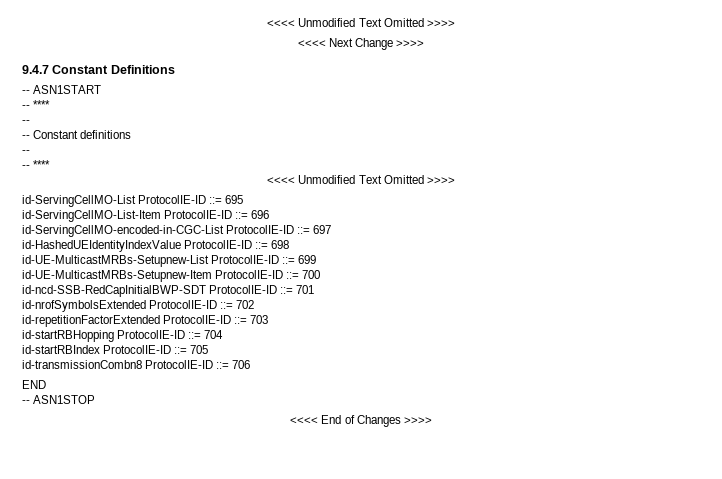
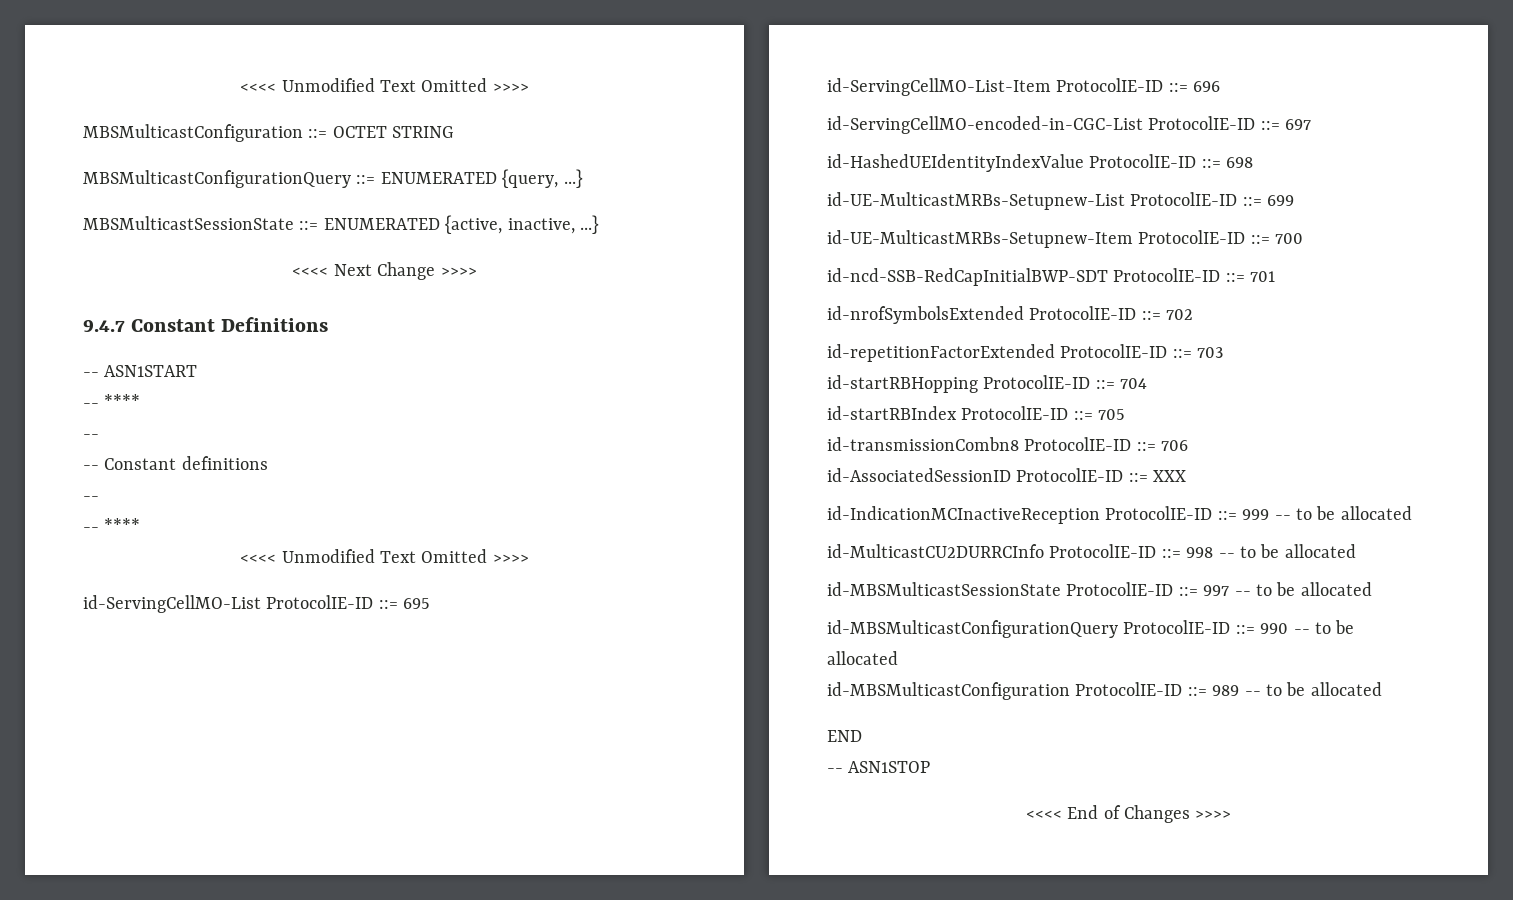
[267,18,455,27] <<<< Unmodified Text Omitted >>>> -> [240,78,529,92] [83,124,455,142] [83,169,583,188] [83,215,599,234] <<<< Unmodified Text Omitted >>>> // MBSMulticastConfiguration ::= OCTET STRING // MBSMulticastConfigurationQuery ::= ENUMERATED {query, ...} // MBSMulticastSessionState ::= ENUMERATED {active, inactive, ...}
(251, 364) none -> [827,468,1187,482] [827,506,1412,524] [827,544,1356,558] [827,582,1372,596] [827,620,1355,638] [827,651,898,665] [827,682,1382,700] // id-AssociatedSessionID ProtocolIE-ID ::= XXX // id-IndicationMCInactiveReception ProtocolIE-ID ::= 999 -- to be allocated // id-MulticastCU2DURRCInfo ProtocolIE-ID ::= 998 -- to be allocated // id-MBSMulticastSessionState ProtocolIE-ID ::= 997 -- to be allocated // id-MBSMulticastConfigurationQuery ProtocolIE-ID ::= 990 -- to be allocated // id-MBSMulticastConfiguration ProtocolIE-ID ::= 989 -- to be allocated

